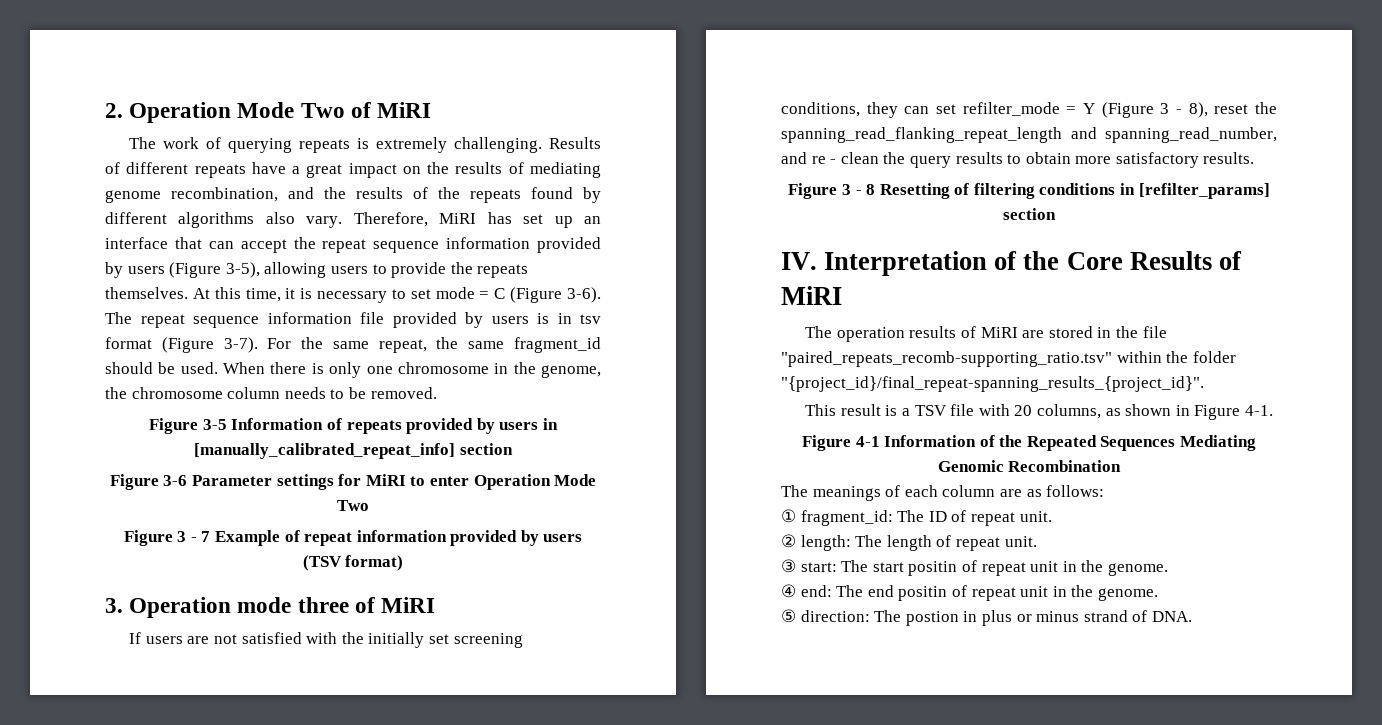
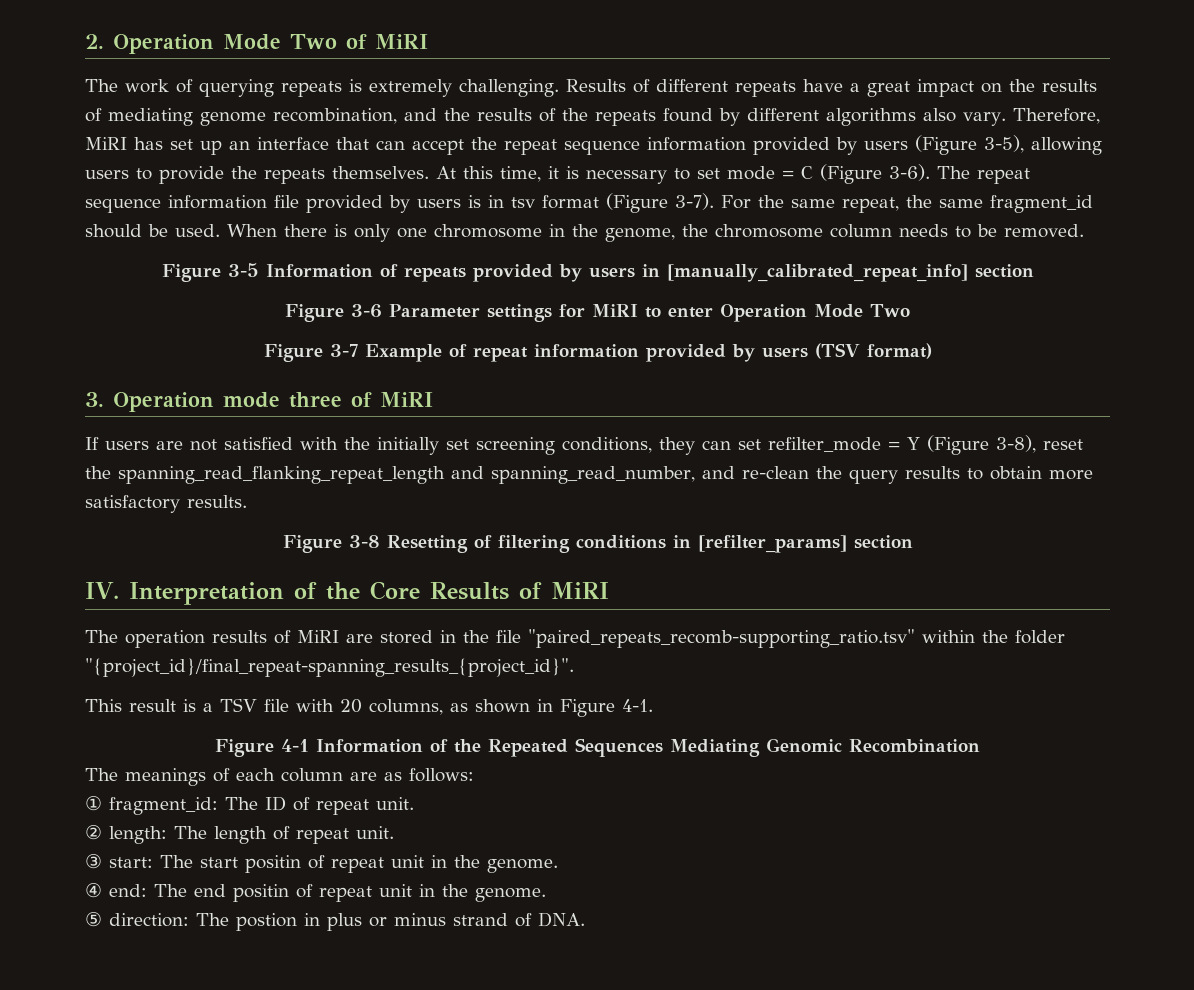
[177,531,211,542] 3 - 7 -> [329,344,358,357] 3-7
[1160,102,1208,118] 3 - 8), -> [996,435,1036,453] 3-8),
[811,152,879,164] re - clean -> [741,466,809,479] re-clean
[841,184,876,195] 3 - 8 -> [348,535,380,548] 3-8

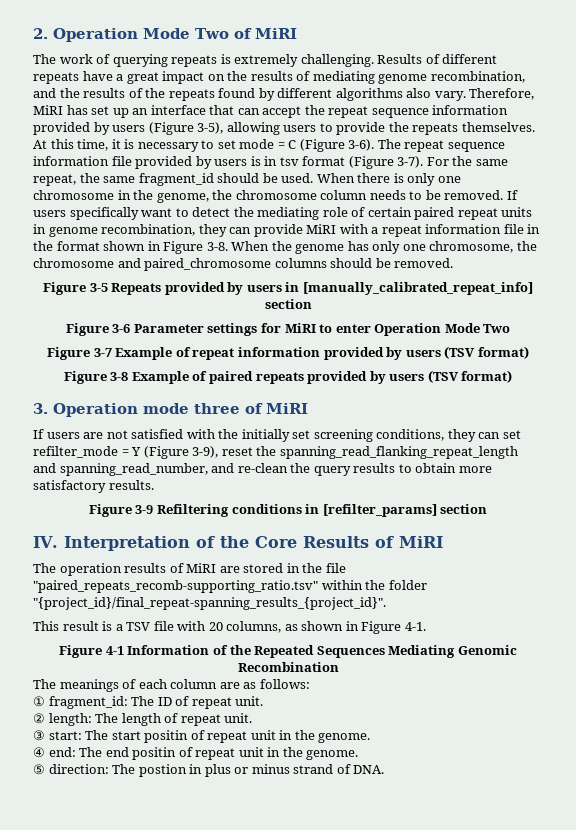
(1084, 231) none -> [506,190,518,200] [33,207,533,220] [33,224,541,237] [33,241,537,254] [33,258,454,271] If users specifically want to detect the mediating role of certain paired repeat units in genome recombination, they can provide MiRI with a repeat information file in the format shown in Figure 3-8. When the genome has only one chromosome, the chromosome and paired_chromosome columns should be removed.
[265,264,466,282] Information of repeats -> [111,283,162,295] Repeats
(932, 351) none -> [63,370,513,384] // Figure 3-8 Example of paired repeats provided by users (TSV format)
[996,435,1036,453] 3-8), -> [192,446,219,458] 3-9),
[348,535,570,553] 3-8 Resetting of filtering -> [135,504,229,517] 3-9 Refiltering

